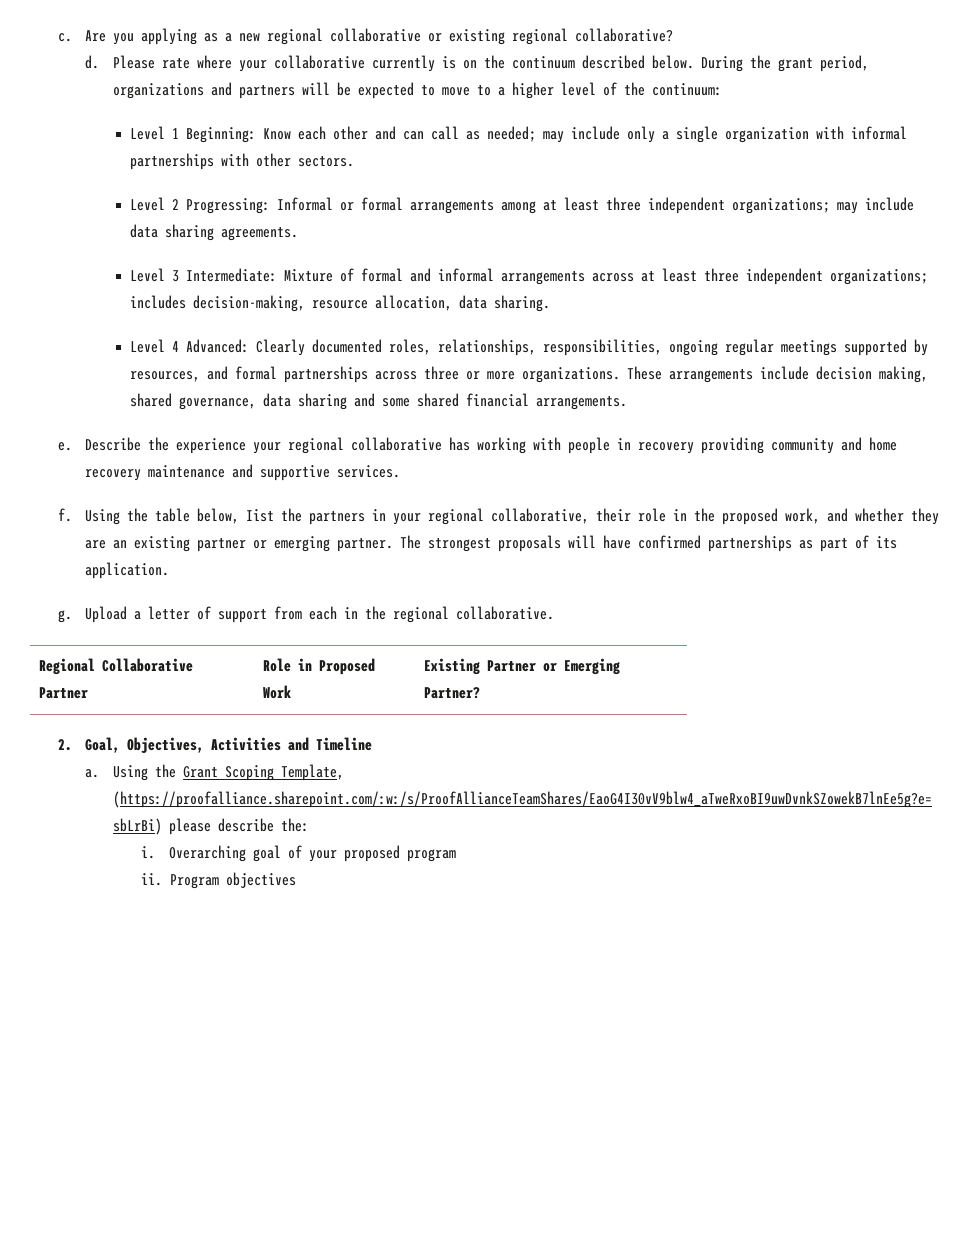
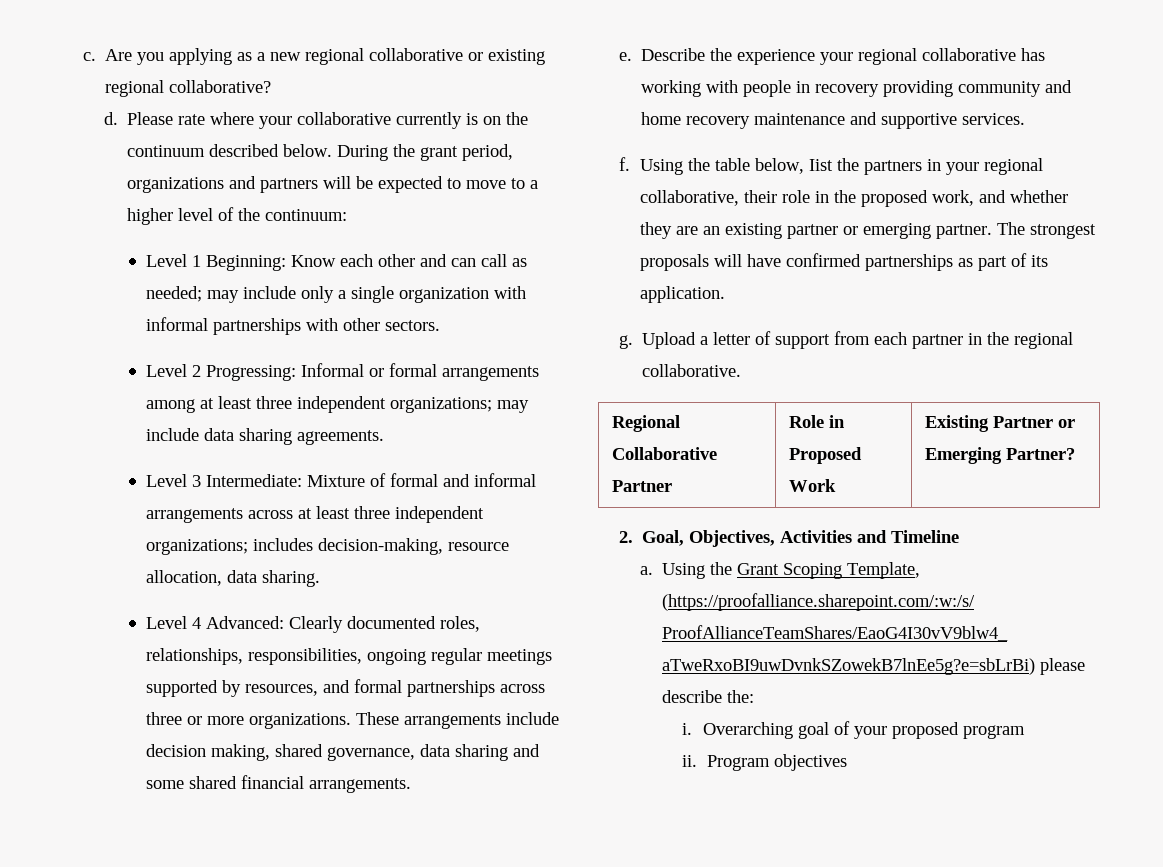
(338, 613) none -> [912,334,964,349] partner

